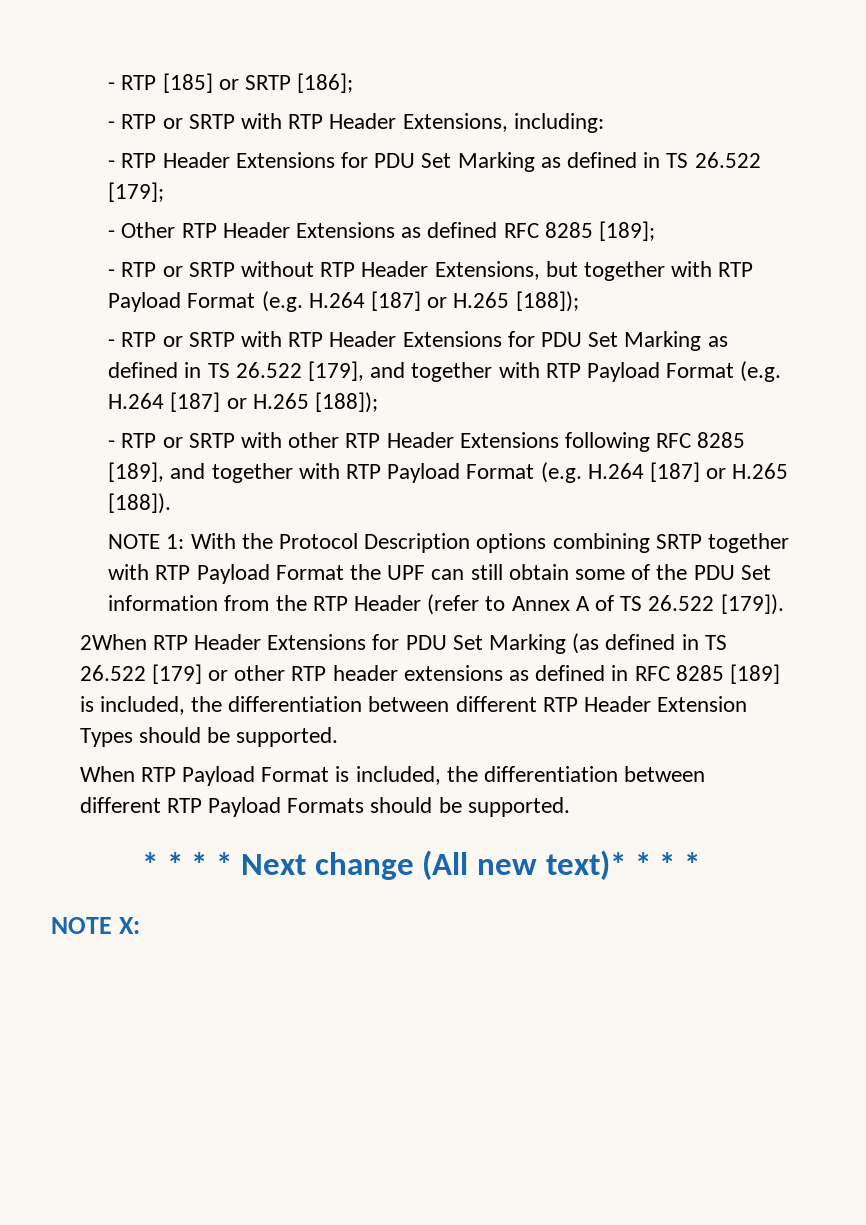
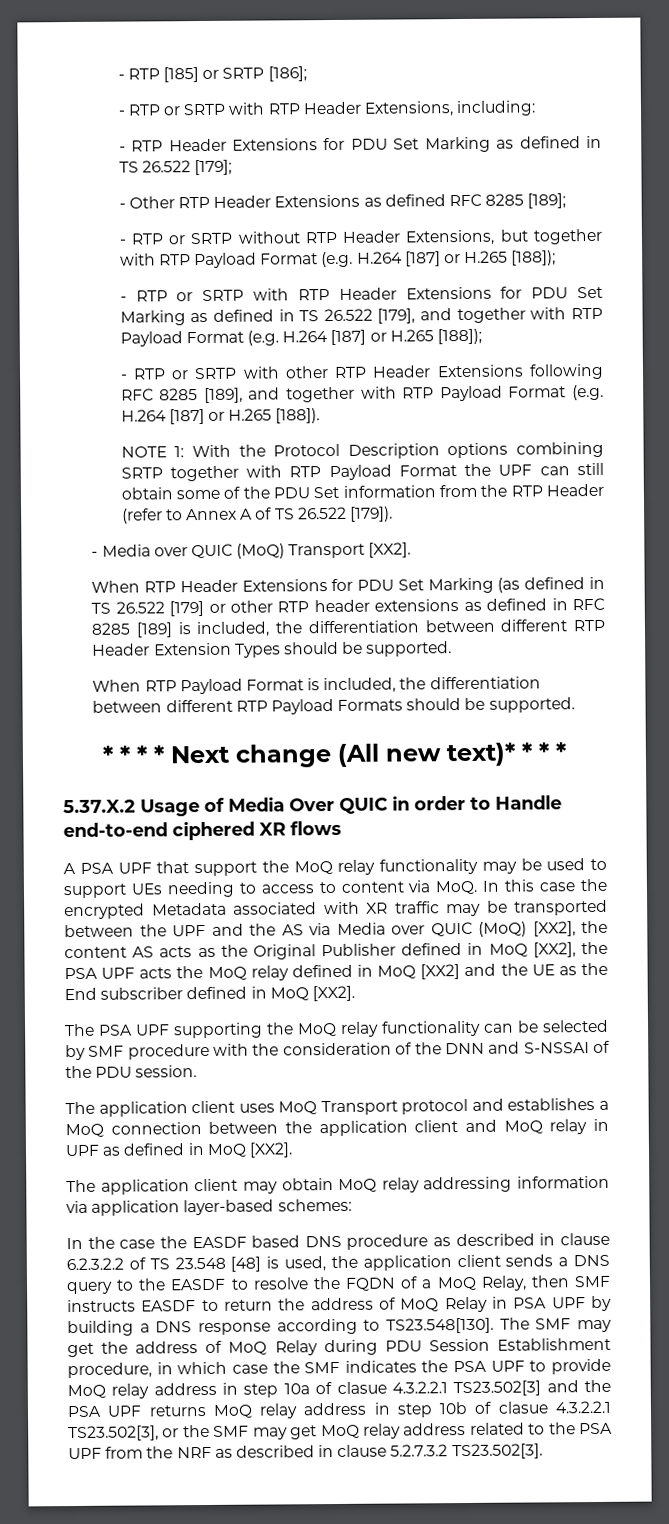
[79,634,147,650] 2When -> [91,542,412,559] [91,580,141,593] - Media over QUIC (MoQ) Transport [XX2]. // When
[51,917,141,934] NOTE X: -> [63,795,562,817] [63,820,342,841] [63,858,607,877] [63,878,608,899] [64,899,608,920] [64,920,608,938] [64,941,608,960] [64,962,609,981] [64,985,355,1002] [65,1019,609,1039] [65,1040,610,1061] [65,1065,198,1079] [65,1098,609,1117] [65,1118,609,1138] [65,1142,293,1158] [66,1175,610,1195] [66,1198,352,1216] [66,1232,610,1250] [66,1254,610,1272] [66,1275,611,1295] [67,1295,612,1313] [67,1317,613,1337] [67,1337,611,1358] [67,1358,611,1379] [67,1379,611,1399] [67,1400,612,1419] [68,1422,614,1442] [68,1443,543,1460] 5.37.X.2 Usage of Media Over QUIC in order to Handle end-to-end ciphered XR flows // A PSA UPF that support the MoQ relay functionality may be used to support UEs needing to access to content via MoQ. In this case the encrypted Metadata associated with XR traffic may be transported between the UPF and the AS via Media over QUIC (MoQ) [XX2], the content AS acts as the Original Publisher defined in MoQ [XX2], the PSA UPF acts the MoQ relay defined in MoQ [XX2] and the UE as the End subscriber defined in MoQ [XX2]. // The PSA UPF supporting the MoQ relay functionality can be selected by SMF procedure with the consideration of the DNN and S-NSSAI of the PDU session. // The application client uses MoQ Transport protocol and establishes a MoQ connection between the application client and MoQ relay in UPF as defined in MoQ [XX2]. // The application client may obtain MoQ relay addressing information via application layer-based schemes: // In the case the EASDF based DNS procedure as described in clause 6.2.3.2.2 of TS 23.548 [48] is used, the application client sends a DNS query to the EASDF to resolve the FQDN of a MoQ Relay, then SMF instructs EASDF to return the address of MoQ Relay in PSA UPF by building a DNS response according to TS23.548[130]. The SMF may get the address of MoQ Relay during PDU Session Establishment procedure, in which case the SMF indicates the PSA UPF to provide MoQ relay address in step 10a of clasue 4.3.2.2.1 TS23.502[3] and the PSA UPF returns MoQ relay address in step 10b of clasue 4.3.2.2.1 TS23.502[3], or the SMF may get MoQ relay address related to the PSA UPF from the NRF as described in clause 5.2.7.3.2 TS23.502[3].

